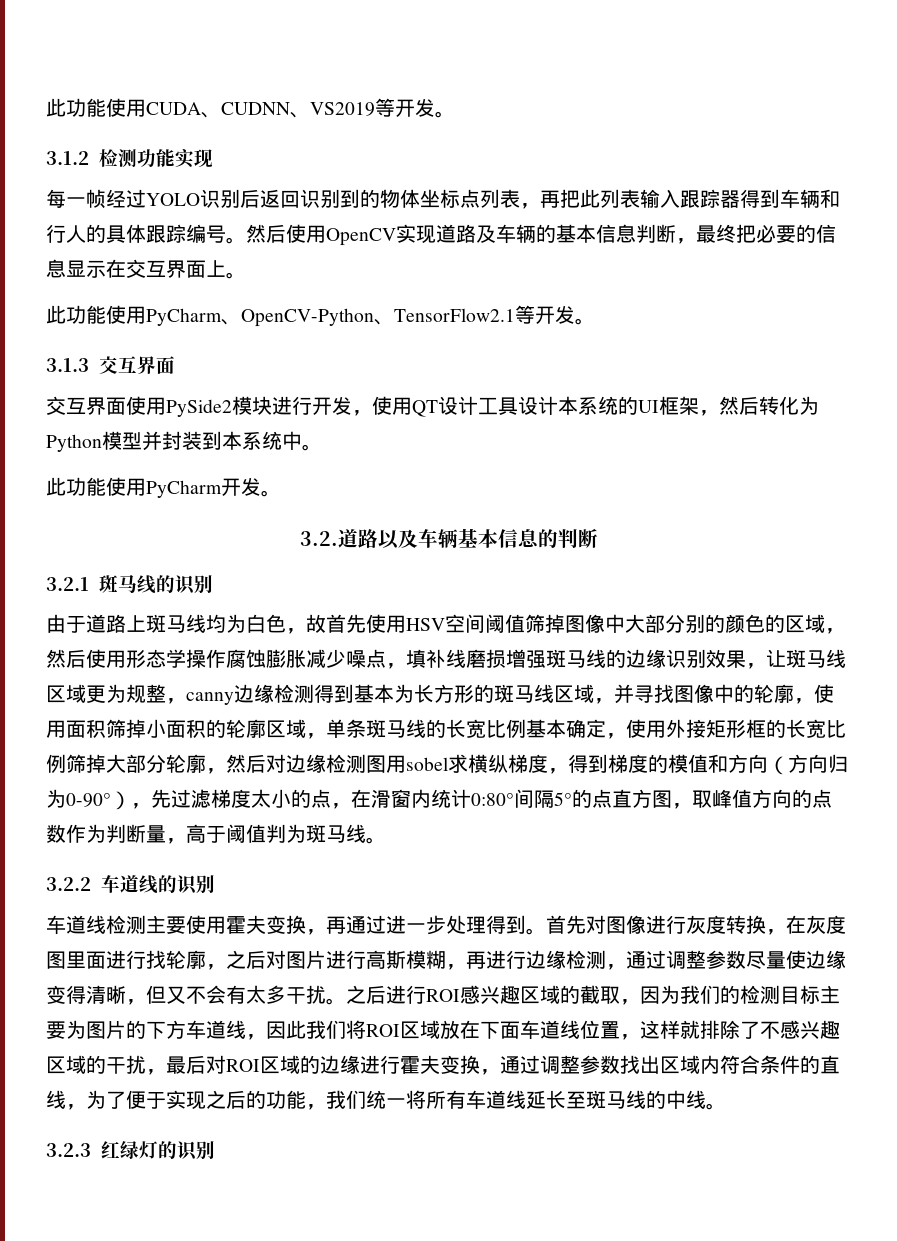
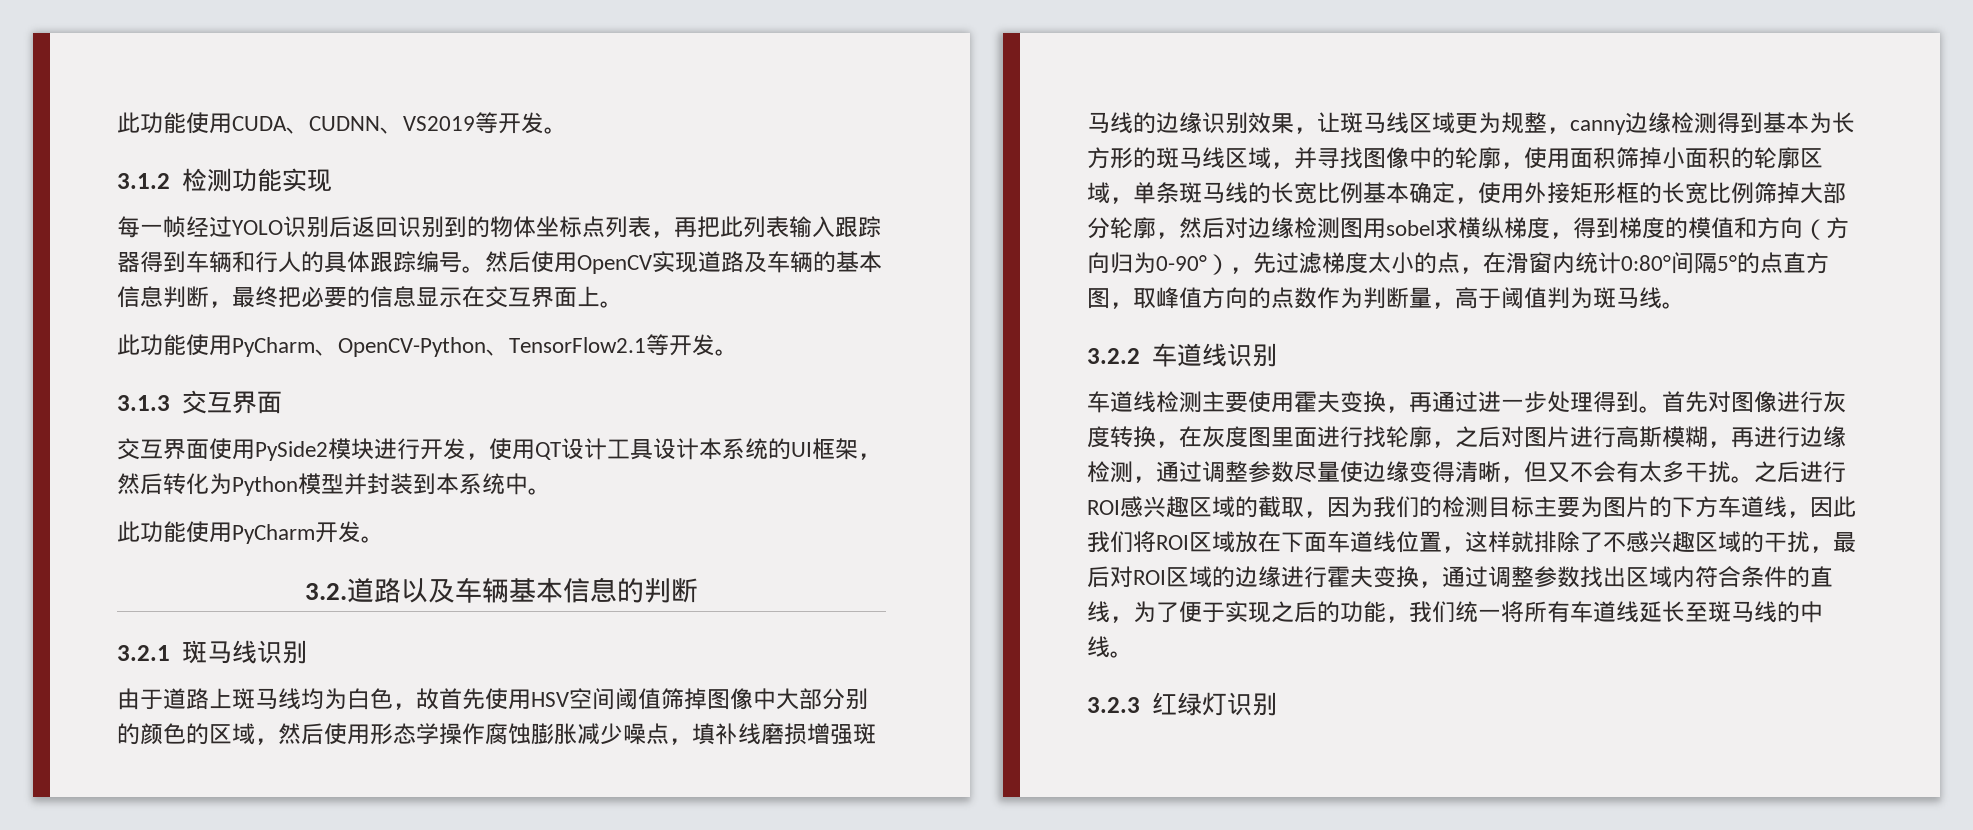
[155,575,175,593] 的 -> (257, 652) none
[157,875,177,893] 的 -> (1227, 355) none
[157,1141,177,1159] 的 -> (1227, 704) none

